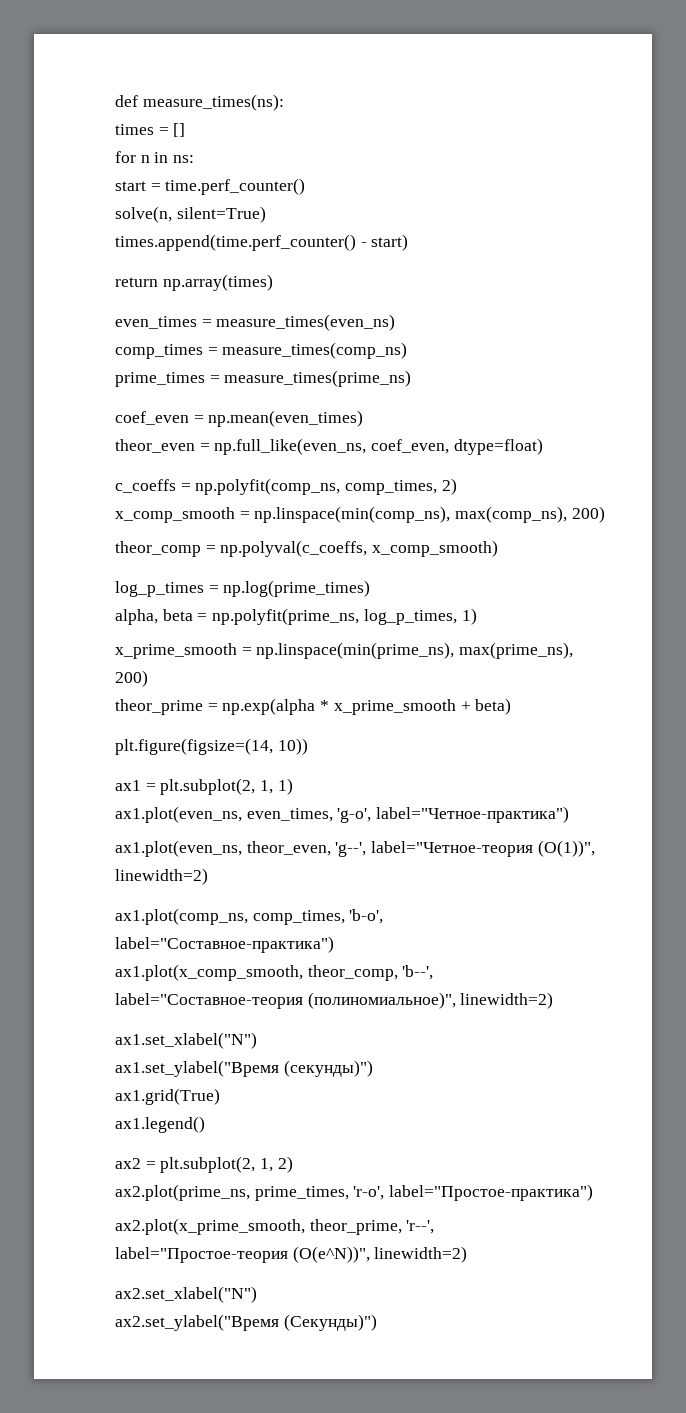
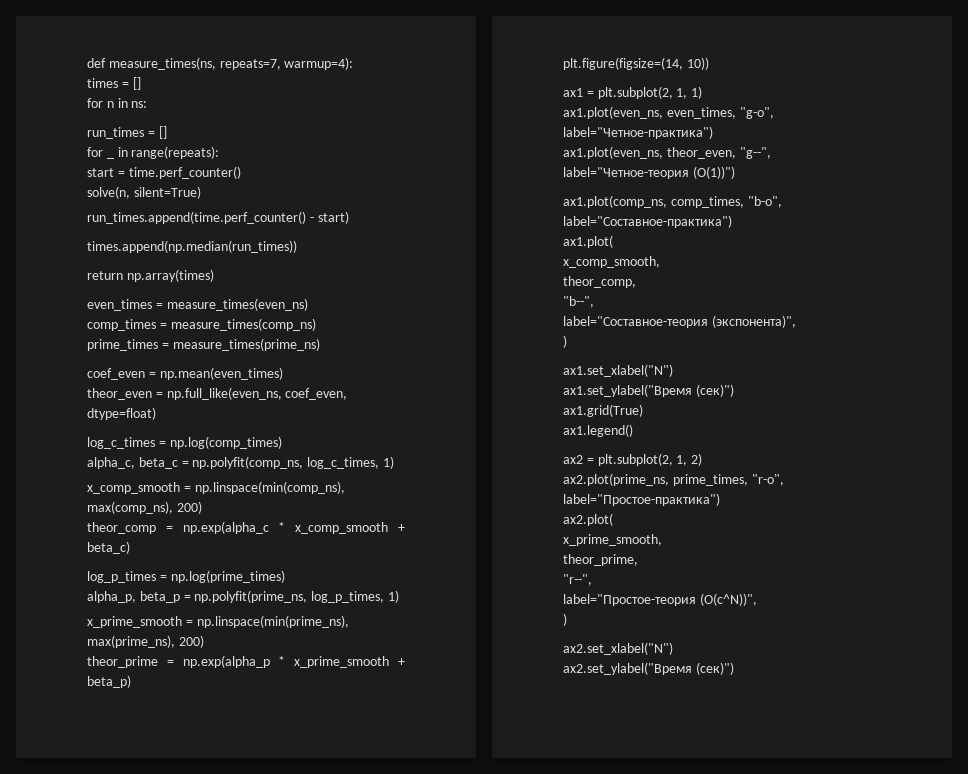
[142,94,284,111] measure_times(ns): -> [108,57,354,70] measure_times(ns, repeats=7, warmup=4):
(195, 159) none -> [87,126,167,139] [87,147,103,157] [106,157,114,159] [117,146,220,159] // run_times = [] // for _ in range(repeats):
[115,234,356,251] times.append(time.perf_counter() -> [87,211,306,224] run_times.append(time.perf_counter()
(409, 242) none -> [87,240,297,253] // times.append(np.median(run_times))
[115,478,457,495] c_coeffs = np.polyfit(comp_ns, comp_times, 2) -> [87,436,282,449] [87,456,394,469] log_c_times = np.log(comp_times) // alpha_c, beta_c = np.polyfit(comp_ns, log_c_times, 1)
[220,540,499,557] np.polyval(c_coeffs, x_comp_smooth) -> [182,521,406,534] [87,541,130,554] np.exp(alpha_c * x_comp_smooth + beta_c)
[115,609,193,625] alpha, beta -> [87,591,180,603] alpha_p, beta_p
[222,698,316,715] np.exp(alpha -> [182,655,270,668] np.exp(alpha_p
[475,698,512,715] beta) -> [87,675,131,688] beta_p)
[337,808,372,823] 'g-o', -> [739,107,774,119] "g-o",
[335,840,595,857] [115,868,208,885] 'g--', label="Четное-теория (O(1))", linewidth=2) -> [739,147,771,159] [563,166,735,179] "g--", label="Четное-теория (O(1))")
[349,909,384,924] 'b-o', -> [747,196,782,208] "b-o",
[115,964,303,981] ax1.plot(x_comp_smooth, -> [563,235,613,248] [563,256,660,268] ax1.plot( // x_comp_smooth, //
[402,965,434,980] [115,992,554,1009] 'b--', label="Составное-теория (полиномиальное)", linewidth=2) -> [563,296,594,308] [563,315,796,328] [563,335,567,348] // "b--", // label="Составное-теория (экспонента)", // )
[283,1060,373,1077] (секунды)") -> [695,384,734,397] (сек)")
[353,1186,385,1200] 'r-o', -> [751,474,784,486] "r-o",
[115,1218,305,1235] ax2.plot(x_prime_smooth, -> [563,513,613,526] [563,534,662,546] ax2.plot( // x_prime_smooth, //
[406,1220,435,1234] [115,1246,468,1263] 'r--', label="Простое-теория (O(e^N))", linewidth=2) -> [563,574,592,586] [563,593,757,606] [563,613,567,626] // "r--", // label="Простое-теория (O(c^N))", // )
[283,1314,377,1331] (Секунды)") -> [695,662,734,675] (сек)")

